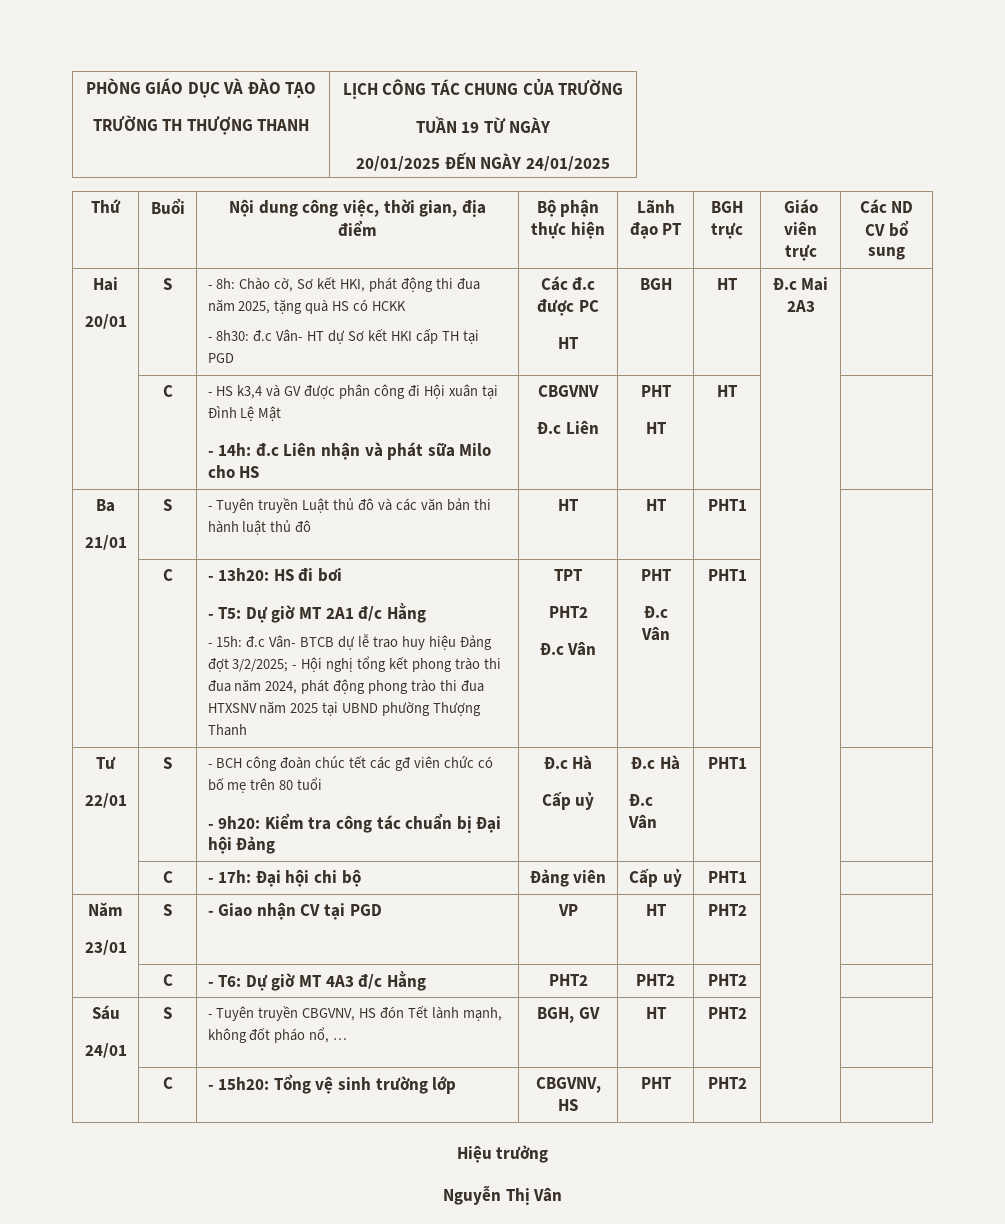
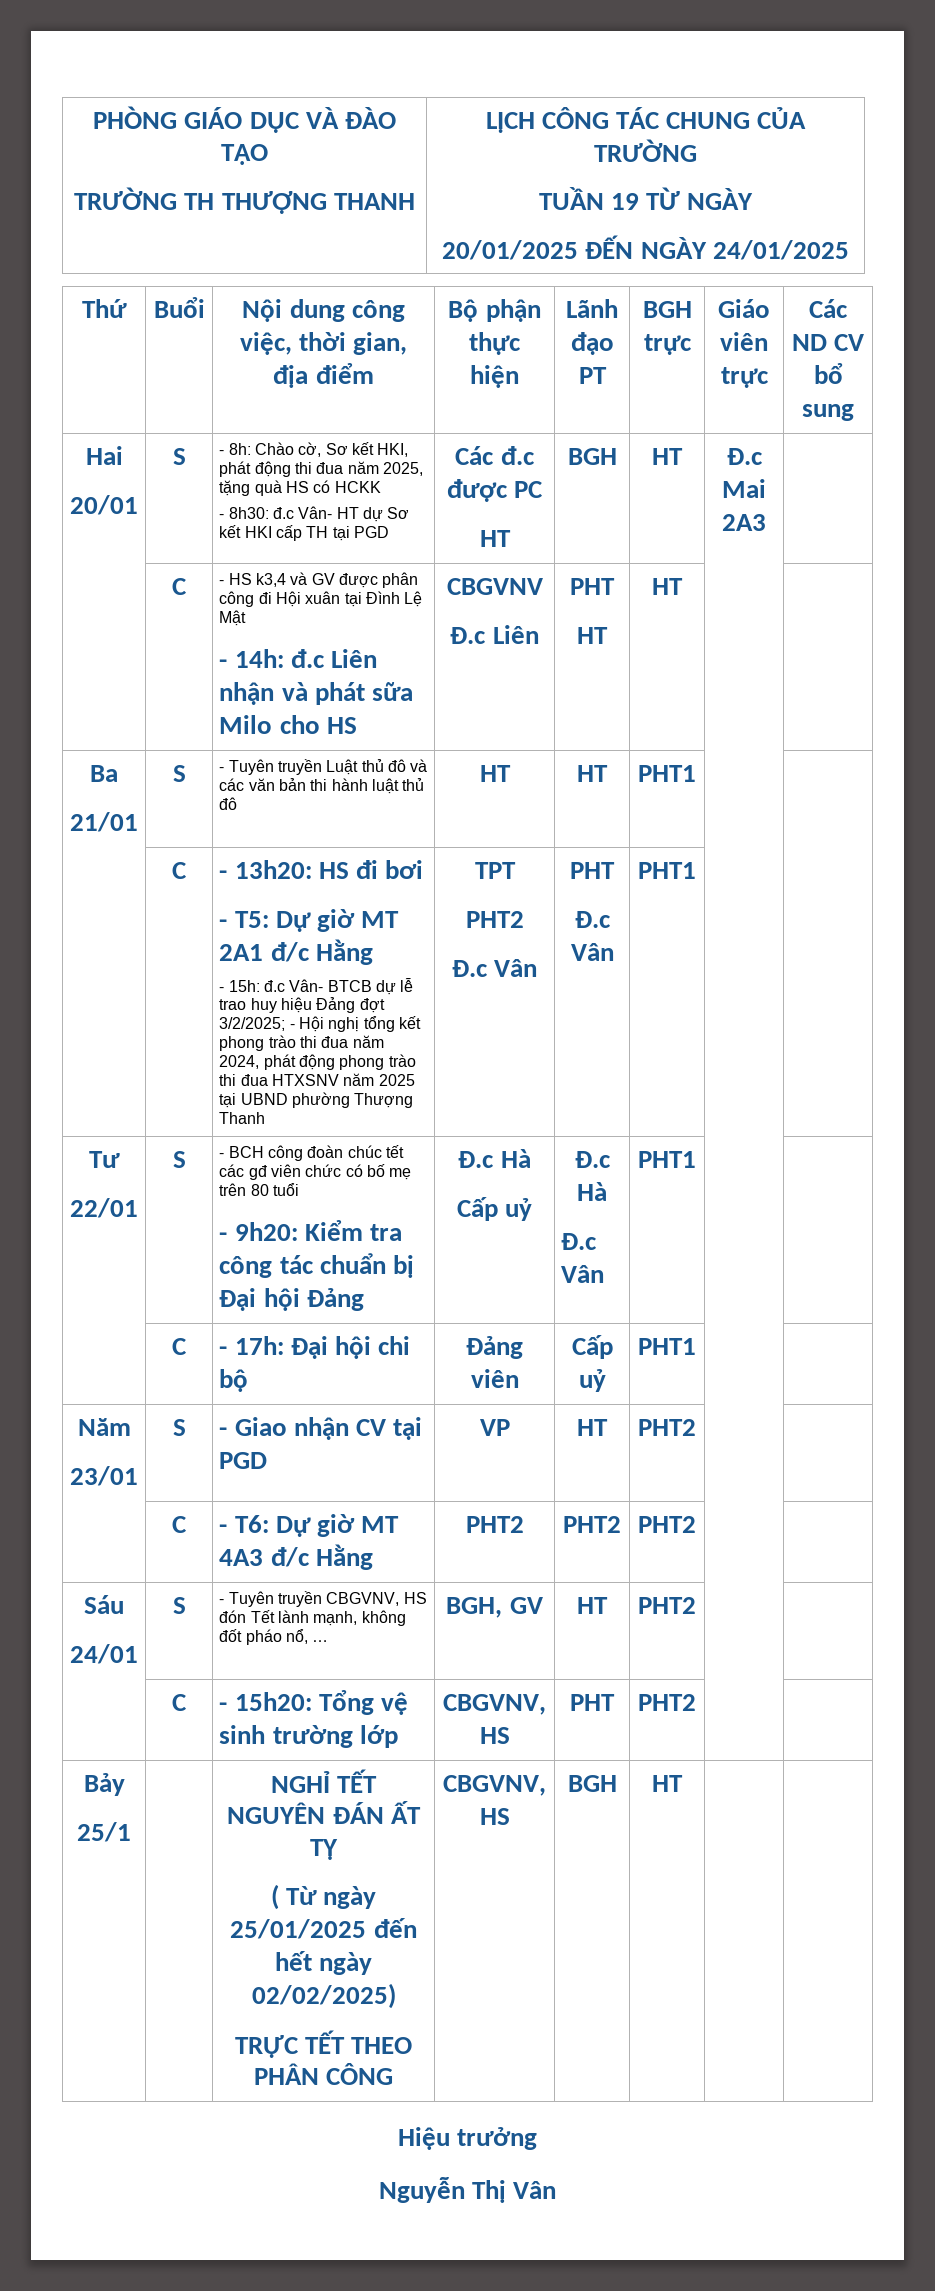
(747, 1083) none -> [83,1773,125,1796] [77,1822,131,1842] [270,1769,378,1793] [227,1801,421,1824] [310,1839,338,1860] [270,1884,377,1910] [230,1918,417,1939] [274,1951,373,1975] [251,1983,396,2009] [234,2030,413,2058] [253,2063,394,2085] [443,1775,546,1796] [479,1808,510,1825] [567,1775,617,1792] [652,1775,683,1792] // Bảy // 25/1 | | NGHỈ TẾT NGUYÊN ĐÁN ẤT TỴ // ( Từ ngày 25/01/2025 đến hết ngày 02/02/2025) // TRỰC TẾT THEO PHÂN CÔNG | CBGVNV, HS | BGH | HT | |

